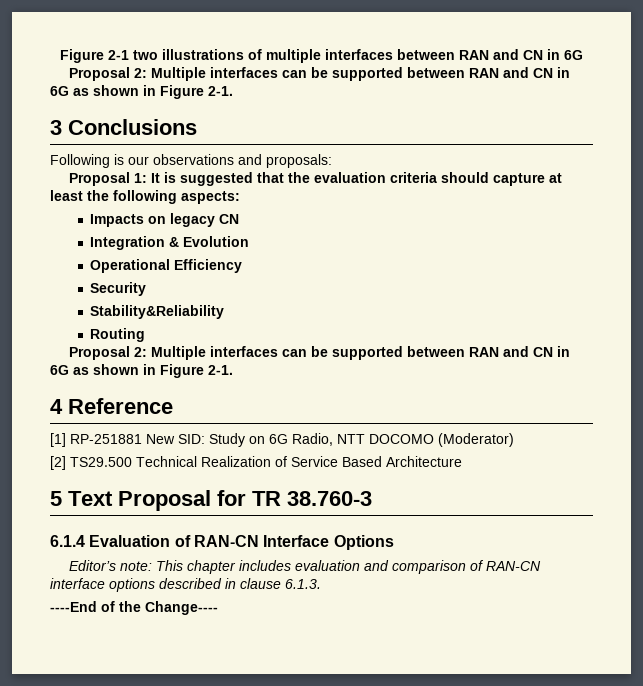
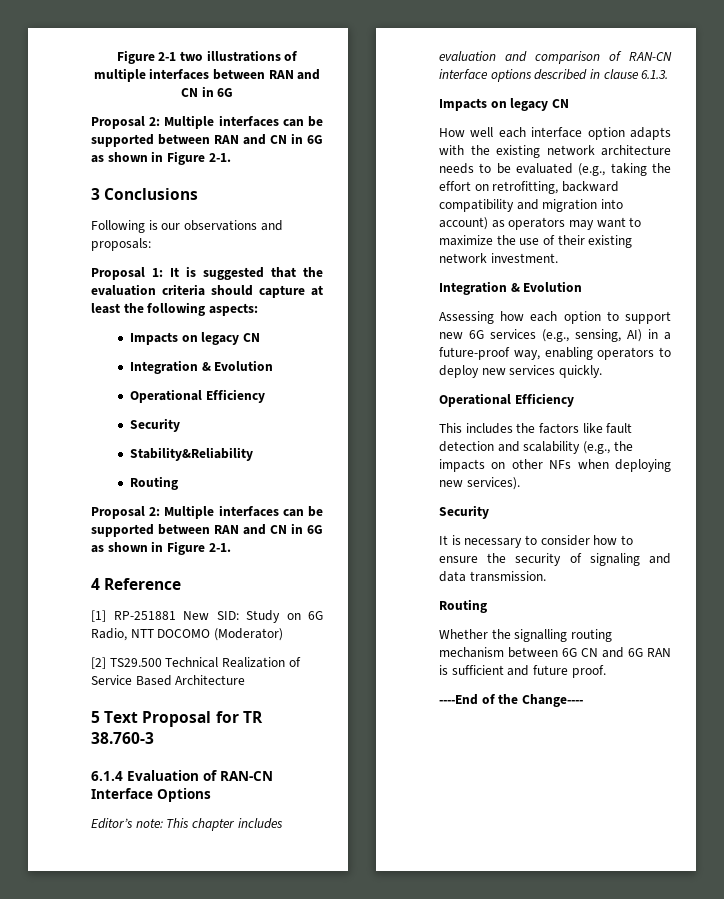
(321, 584) none -> [439,98,569,111] [439,127,671,140] [439,145,671,158] [439,163,671,176] [439,181,619,194] [439,199,623,212] [439,217,642,230] [439,235,633,248] [439,253,558,263] [439,281,583,295] [439,311,671,324] [439,329,671,342] [439,347,671,360] [439,365,602,378] [439,393,574,407] [439,423,633,434] [439,441,633,454] [439,459,671,472] [439,477,520,490] [439,505,489,519] [439,535,633,548] [439,553,671,566] [439,571,546,582] [439,599,487,613] [439,629,612,642] [439,647,671,658] [439,665,606,678] // Impacts on legacy CN // How well each interface option adapts with the existing network architecture needs to be evaluated (e.g., taking the effort on retrofitting, backward compatibility and migration into account) as operators may want to maximize the use of their existing network investment. // Integration & Evolution // Assessing how each option to support new 6G services (e.g., sensing, AI) in a future-proof way, enabling operators to deploy new services quickly. // Operational Efficiency // This includes the factors like fault detection and scalability (e.g., the impacts on other NFs when deploying new services). // Security // It is necessary to consider how to ensure the security of signaling and data transmission. // Routing // Whether the signalling routing mechanism between 6G CN and 6G RAN is sufficient and future proof.

